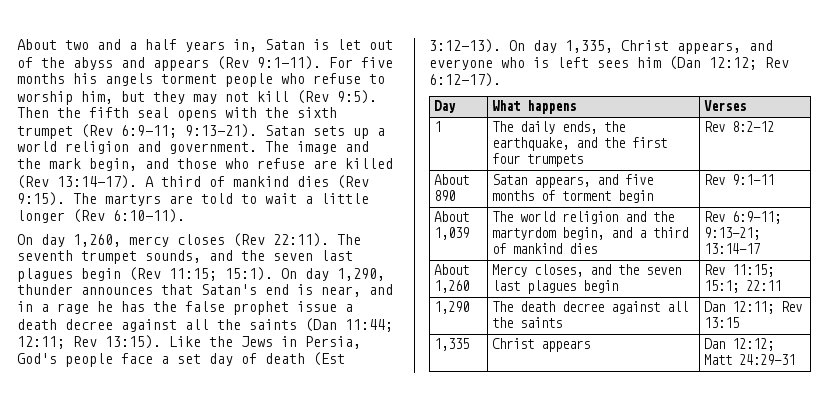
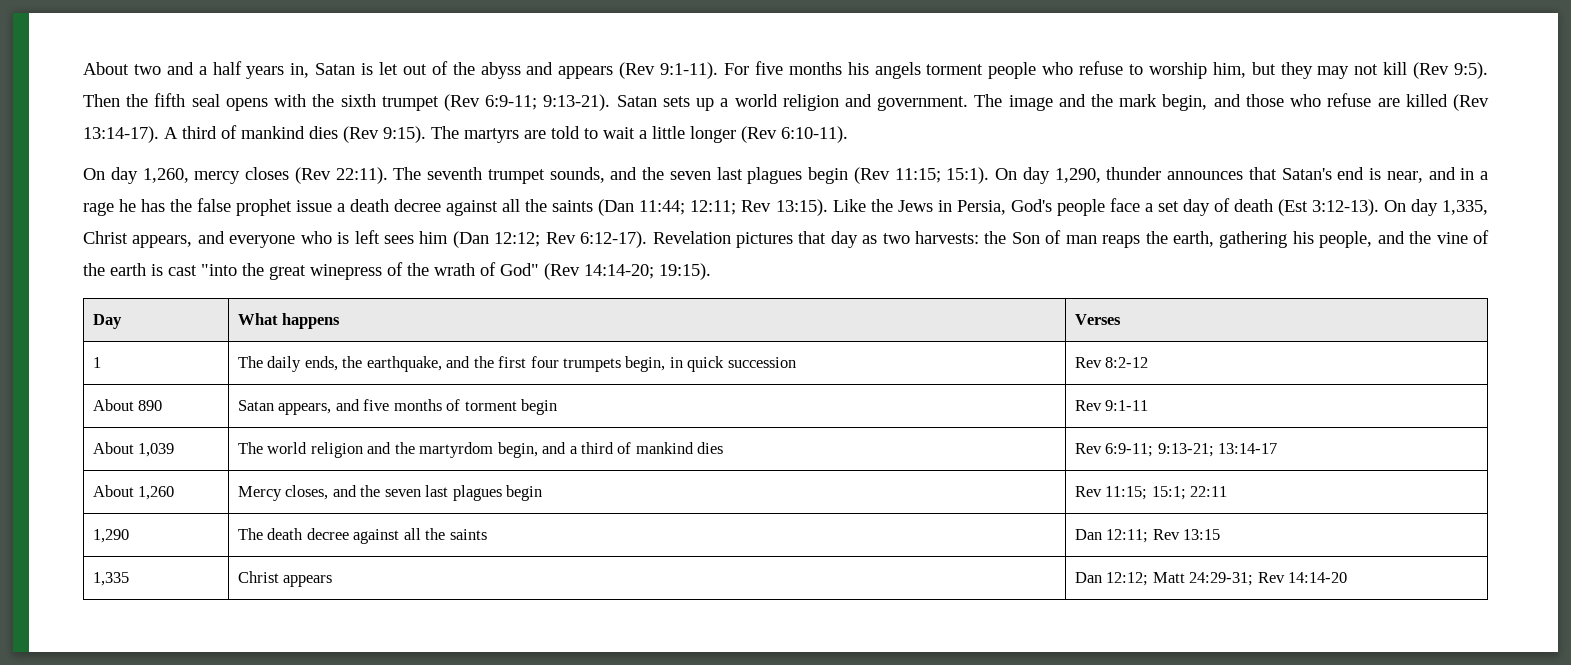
(501, 80) none -> [652,230,1490,248] [83,262,711,280] Revelation pictures that day as two harvests: the Son of man reaps the earth, gathering his people, and the vine of the earth is cast "into the great winepress of the wrath of God" (Rev 14:14-20; 19:15).
(584, 160) none -> [625,356,796,372] begin, in quick succession
[739,354,796,365] 24:29-31 -> [1189,572,1348,586] 24:29-31; Rev 14:14-20

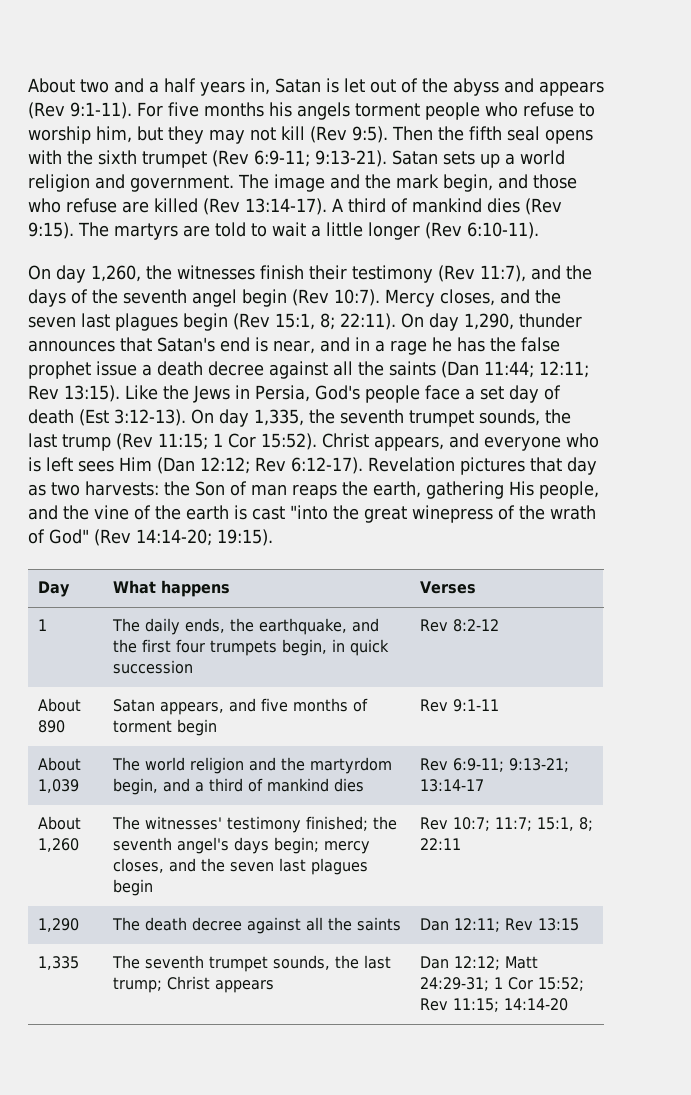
[194,167,605,184] mercy closes (Rev 22:11). The seventh trumpet sounds, -> [146,265,592,283] [28,289,495,307] the witnesses finish their testimony (Rev 11:7), and the days of the seventh angel begin (Rev 10:7). Mercy closes,
[894,167,990,184] 11:15; 15:1). -> [274,313,396,330] 15:1, 8; 22:11).
(1489, 207) none -> [309,409,571,427] [28,433,317,451] the seventh trumpet sounds, the last trump (Rev 11:15; 1 Cor 15:52).
[419,231,449,244] him -> [119,457,152,471] Him
[1292,231,1314,244] his -> [509,481,534,496] His
[237,486,282,501] Mercy -> [111,816,397,833] [112,837,370,854] The witnesses' testimony finished; the seventh angel's days begin; mercy
[1105,486,1186,500] 11:15; 15:1; -> [452,817,593,831] 10:7; 11:7; 15:1, 8;
(129, 579) none -> [111,955,391,972] [112,977,162,993] The seventh trumpet sounds, the last trump;
[1257,572,1285,583] Rev -> [493,977,584,991] [419,998,499,1012] 1 Cor 15:52; Rev 11:15;

